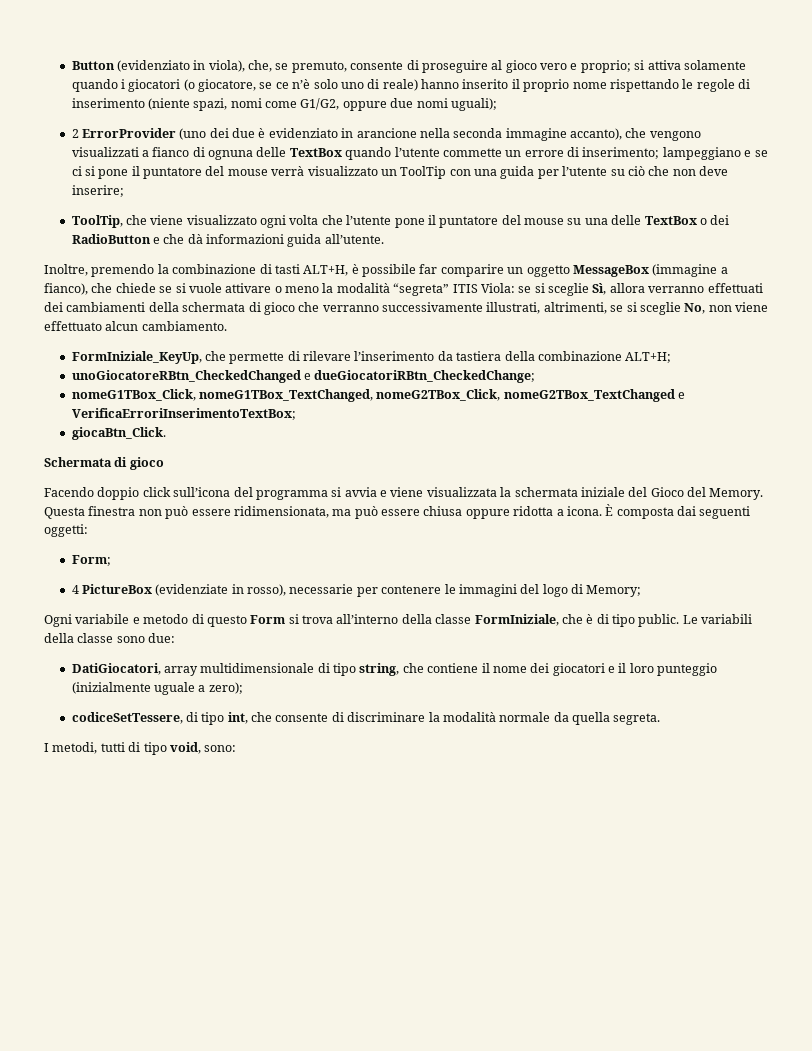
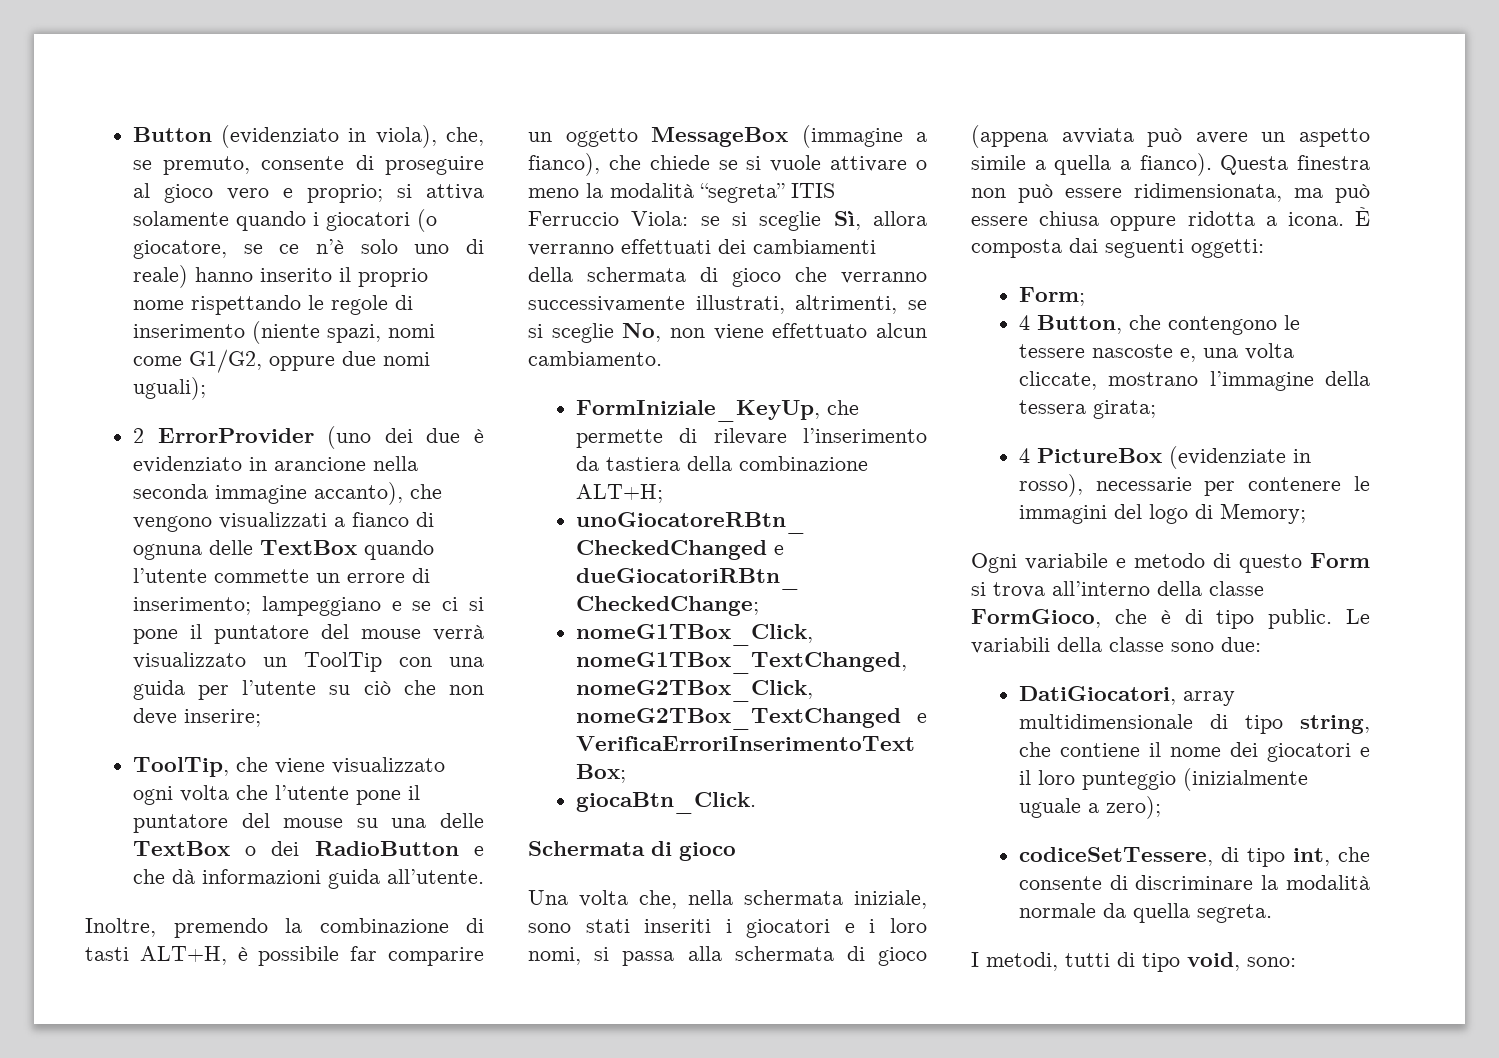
(478, 288) none -> [528,211,619,226] Ferruccio
[44,487,764,500] Facendo doppio click sull’icona del programma si avvia e viene visualizzata la schermata iniziale del Gioco del Memory. -> [528,890,927,909] [528,918,927,938] [528,946,927,966] [971,125,1370,148] [971,153,1212,176] Una volta che, nella schermata iniziale, sono stati inseriti i giocatori e i loro nomi, si passa alla schermata di gioco (appena avviata può avere un aspetto simile a quella a fianco).
(111, 560) none -> [1018,315,1300,335] [1018,343,1294,362] [1018,371,1370,391] [1018,400,1156,419] // 4 Button, che contengono le tessere nascoste e, una volta cliccate, mostrano l’immagine della tessera girata;
[474,614,559,626] FormIniziale, -> [971,609,1101,628] FormGioco,

